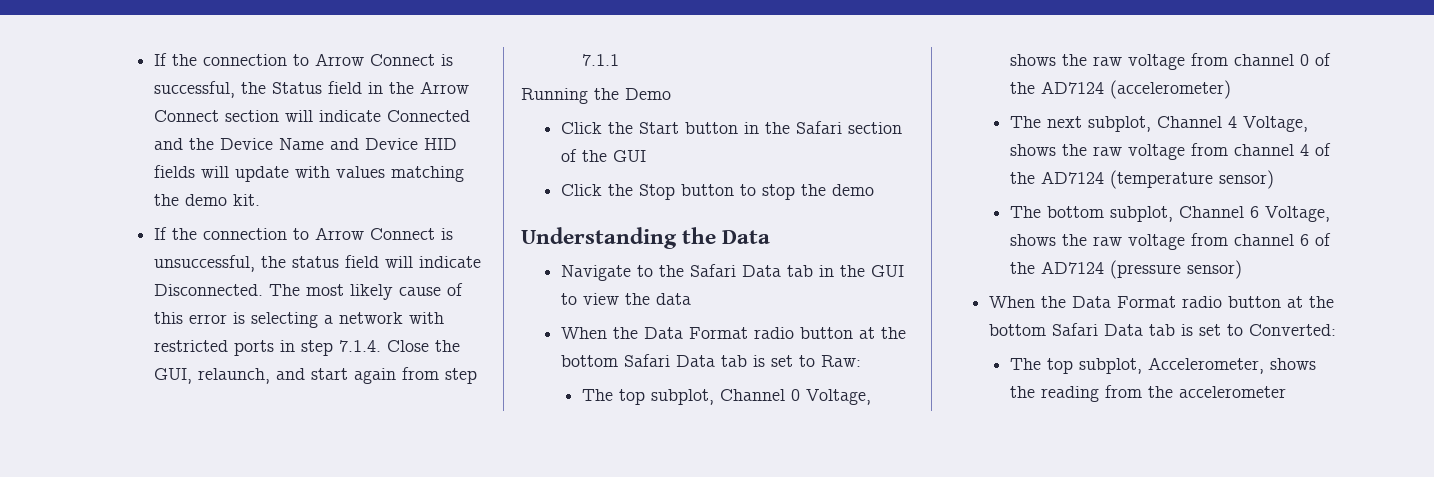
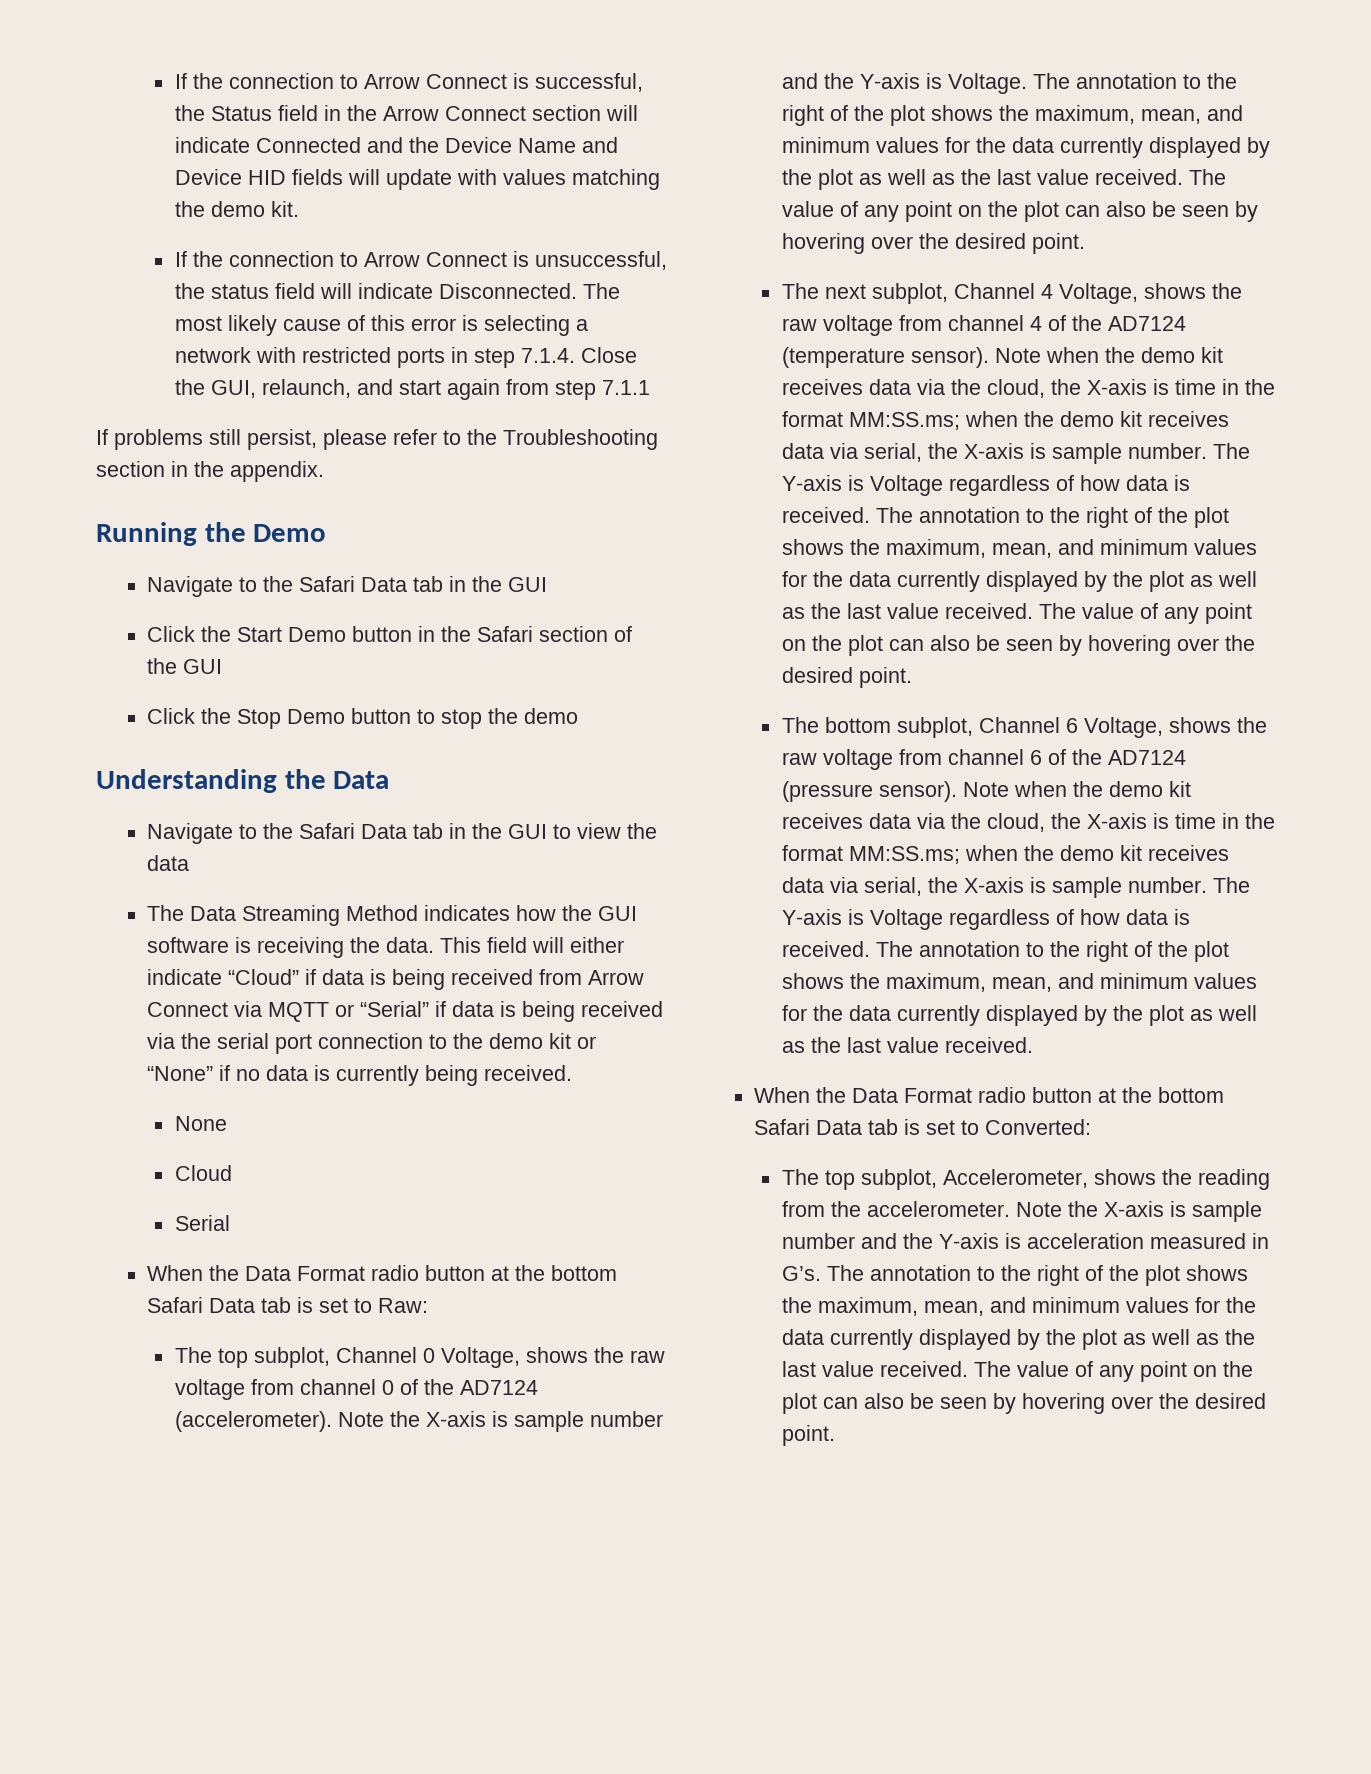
[521,88,671,104] Running the Demo -> [96,429,658,450] [96,461,324,482] [96,522,327,546] [147,576,548,597] If problems still persist, please refer to the Troubleshooting section in the appendix. // Running the Demo // Navigate to the Safari Data tab in the GUI
(679, 128) none -> [288,627,347,642] Demo
(675, 192) none -> [287,709,346,724] Demo
(691, 299) none -> [147,905,638,926] [147,937,625,958] [147,969,645,990] [147,1001,664,1022] [147,1033,597,1054] [147,1065,573,1086] [174,1116,227,1131] [174,1165,232,1181] [174,1215,230,1231] // The Data Streaming Method indicates how the GUI software is receiving the data. This field will either indicate “Cloud” if data is being received from Arrow Connect via MQTT or “Serial” if data is being received via the serial port connection to the demo kit or “None” if no data is currently being received. // None // Cloud // Serial
[1109,80,1231,99] (accelerometer) -> [174,1411,663,1432] [781,73,1237,94] [781,105,1243,126] [781,137,1270,158] [781,169,1226,190] [781,201,1258,222] [781,233,1085,254] (accelerometer). Note the X-axis is sample number and the Y-axis is Voltage. The annotation to the right of the plot shows the maximum, mean, and minimum values for the data currently displayed by the plot as well as the last value received. The value of any point on the plot can also be seen by hovering over the desired point.
[1218,170,1274,189] sensor) -> [910,347,1223,368] [781,379,1275,398] [781,411,1229,430] [781,443,1250,464] [781,475,1190,496] [781,507,1229,528] [781,539,1257,558] [781,571,1257,592] [781,603,1252,624] [781,635,1255,656] [781,667,912,688] sensor). Note when the demo kit receives data via the cloud, the X-axis is time in the format MM:SS.ms; when the demo kit receives data via serial, the X-axis is sample number. The Y-axis is Voltage regardless of how data is received. The annotation to the right of the plot shows the maximum, mean, and minimum values for the data currently displayed by the plot as well as the last value received. The value of any point on the plot can also be seen by hovering over the desired point.
[1186,260,1242,279] sensor) -> [878,781,1191,802] [781,813,1275,832] [781,845,1229,864] [781,877,1250,898] [781,909,1190,930] [781,941,1229,962] [781,973,1257,992] [781,1005,1257,1026] [781,1037,1033,1053] sensor). Note when the demo kit receives data via the cloud, the X-axis is time in the format MM:SS.ms; when the demo kit receives data via serial, the X-axis is sample number. The Y-axis is Voltage regardless of how data is received. The annotation to the right of the plot shows the maximum, mean, and minimum values for the data currently displayed by the plot as well as the last value received.
[1178,386,1286,398] accelerometer -> [866,1201,1262,1222] [781,1233,1269,1249] [781,1265,1248,1286] [781,1297,1256,1316] [781,1329,1255,1350] [781,1361,1253,1382] [781,1393,1266,1414] [781,1425,835,1446] accelerometer. Note the X-axis is sample number and the Y-axis is acceleration measured in G’s. The annotation to the right of the plot shows the maximum, mean, and minimum values for the data currently displayed by the plot as well as the last value received. The value of any point on the plot can also be seen by hovering over the desired point.

